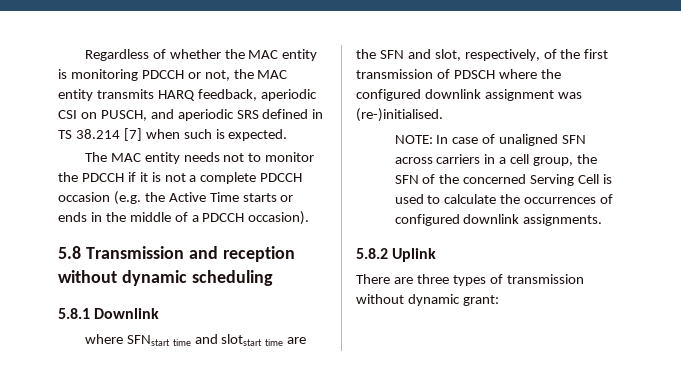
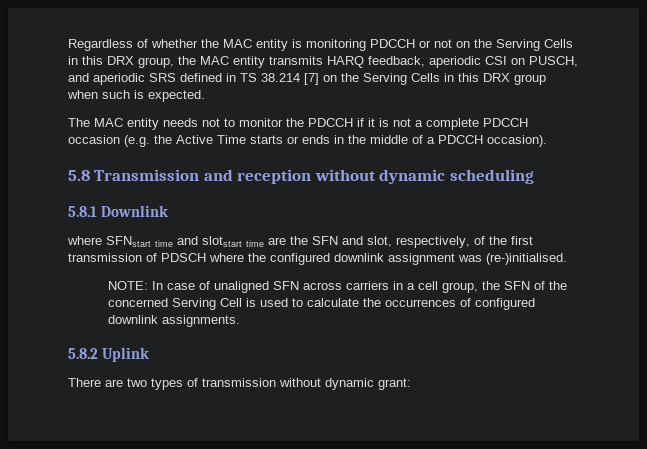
[204,70,230,81] not, -> [434,39,573,51] [68,56,174,68] not on the Serving Cells in this DRX group,
(142, 134) none -> [323,73,546,85] on the Serving Cells in this DRX group
[416,274,449,284] three -> [127,378,147,387] two

